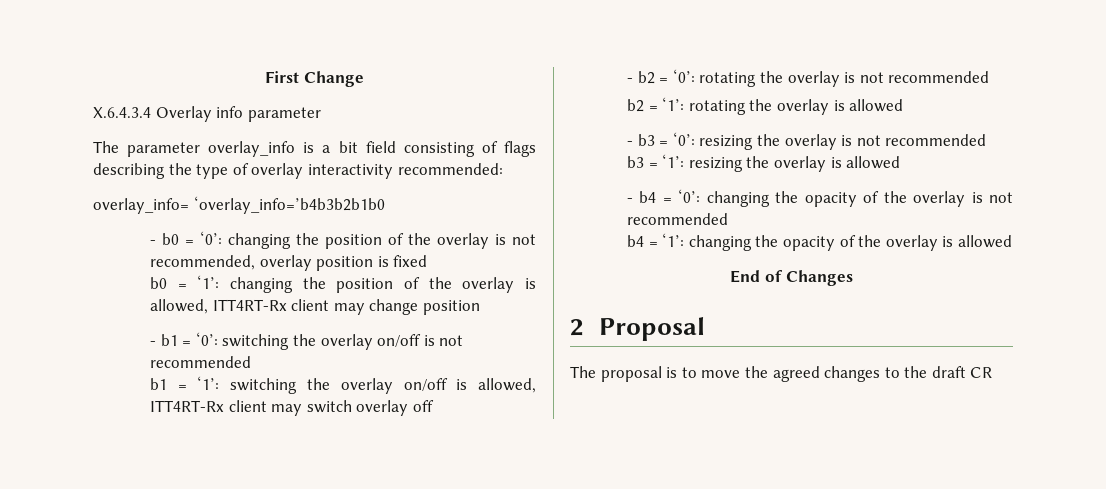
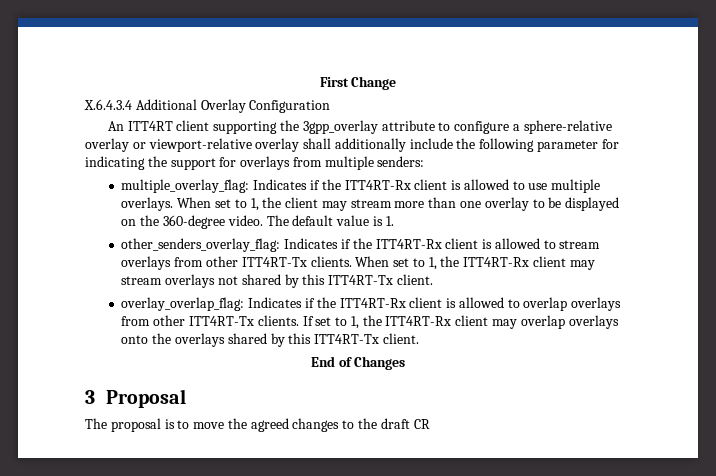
[155,106,321,122] [93,141,536,157] [93,163,503,179] [93,196,385,214] [149,231,536,249] [149,255,428,271] [149,275,536,293] [149,299,480,315] [149,332,464,350] [149,356,251,368] [149,376,536,394] [149,400,434,416] [626,69,990,87] [626,97,904,115] [626,132,987,150] [626,154,901,172] [626,189,1013,207] [626,213,728,225] [626,233,1012,251] Overlay info parameter // The parameter overlay_info is a bit field consisting of flags describing the type of overlay interactivity recommended: // overlay_info= ‘overlay_info=’b4b3b2b1b0 // - b0 = ‘0’: changing the position of the overlay is not recommended, overlay position is fixed // b0 = ‘1’: changing the position of the overlay is allowed, ITT4RT-Rx client may change position // - b1 = ‘0’: switching the overlay on/off is not recommended // b1 = ‘1’: switching the overlay on/off is allowed, ITT4RT-Rx client may switch overlay off // - b2 = ‘0’: rotating the overlay is not recommended // b2 = ‘1’: rotating the overlay is allowed // - b3 = ‘0’: resizing the overlay is not recommended // b3 = ‘1’: resizing the overlay is allowed // - b4 = ‘0’: changing the opacity of the overlay is not recommended // b4 = ‘1’: changing the opacity of the overlay is allowed -> [135,99,331,113] [107,120,612,134] [85,138,619,152] [85,156,425,170] [121,179,601,193] [121,197,620,211] [121,215,394,229] [121,238,601,252] [121,256,595,270] [121,274,433,288] [121,297,622,311] [121,315,619,329] [121,333,419,347] Additional Overlay Configuration // An ITT4RT client supporting the 3gpp_overlay attribute to configure a sphere-relative overlay or viewport-relative overlay shall additionally include the following parameter for indicating the support for overlays from multiple senders: // multiple_overlay_flag: Indicates if the ITT4RT-Rx client is allowed to use multiple overlays. When set to 1, the client may stream more than one overlay to be displayed on the 360-degree video. The default value is 1. // other_senders_overlay_flag: Indicates if the ITT4RT-Rx client is allowed to stream overlays from other ITT4RT-Tx clients. When set to 1, the ITT4RT-Rx client may stream overlays not shared by this ITT4RT-Tx client. // overlay_overlap_flag: Indicates if the ITT4RT-Rx client is allowed to overlap overlays from other ITT4RT-Tx clients. If set to 1, the ITT4RT-Rx client may overlap overlays onto the overlays shared by this ITT4RT-Tx client.
[570,319,584,336] 2 -> [85,390,95,404] 3

